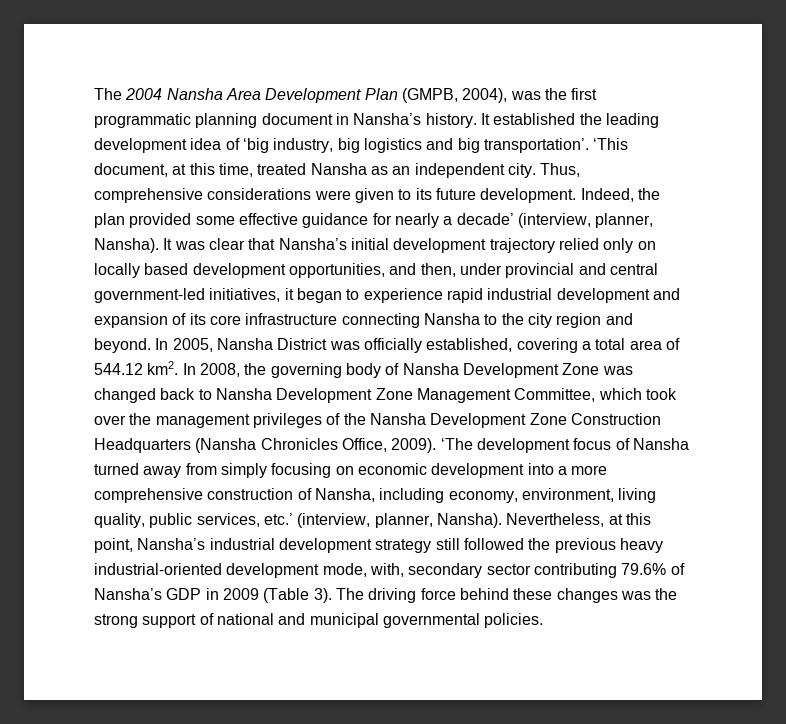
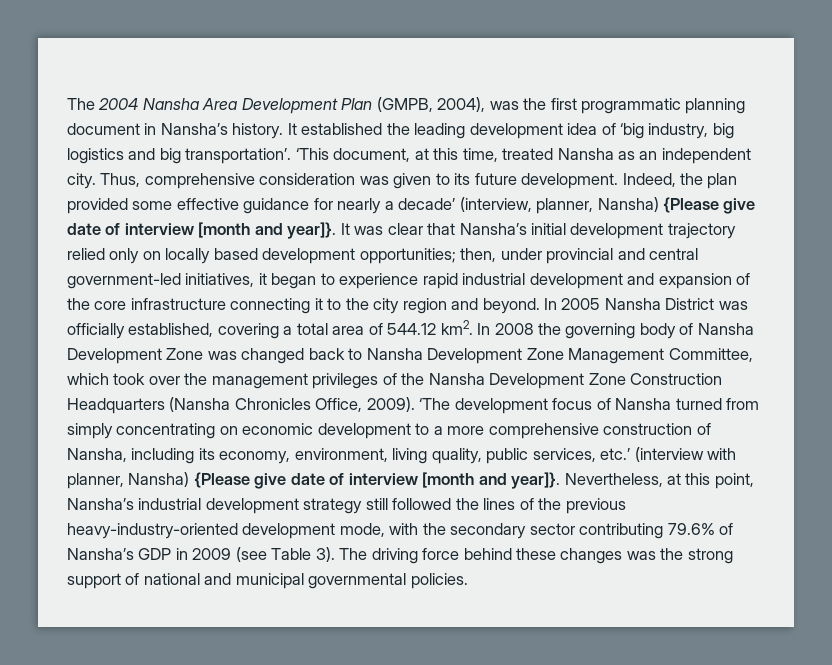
[207,188,351,200] considerations were -> [259,173,389,185] consideration was
[94,238,159,253] Nansha). -> [597,197,756,214] [67,222,337,239] Nansha) {Please give date of interview [month and year]}.
[288,263,417,278] opportunities, and -> [359,248,456,264] opportunities;
[189,313,206,325] its -> [67,298,90,310] the
[423,313,480,325] Nansha -> [314,298,323,310] it
[172,338,213,352] 2005, -> [561,298,601,310] 2005
[199,363,240,377] 2008, -> [494,323,534,335] 2008
[143,466,182,478] away -> (722, 404) none
[271,463,332,478] focusing -> [116,423,216,439] concentrating
[527,463,554,475] into -> [415,423,430,435] to
(445, 495) none -> [198,448,215,460] its
[297,513,502,528] (interview, planner, Nansha). -> [634,447,737,462] [67,472,561,489] (interview with planner, Nansha) {Please give date of interview [month and year]}.
[554,538,663,553] [94,563,404,578] previous heavy industrial-oriented development mode, with, -> [483,498,626,514] [67,523,446,539] lines of the previous heavy-industry-oriented development mode, with the
[263,588,310,603] (Table -> [235,547,312,562] (see Table

